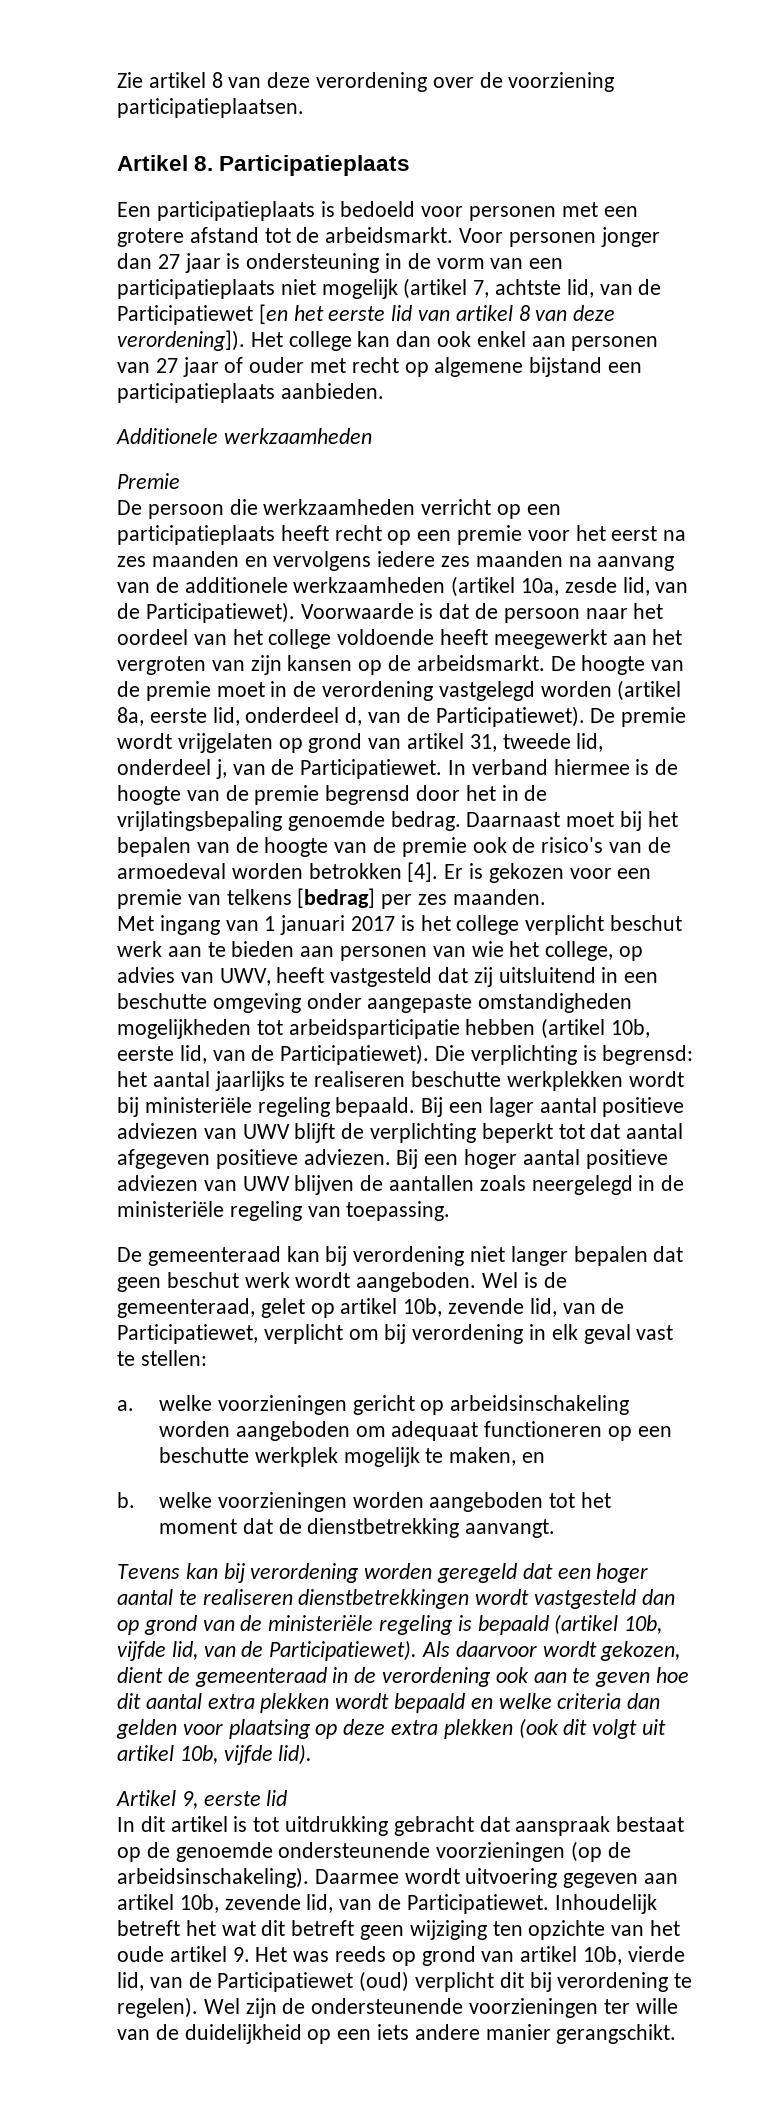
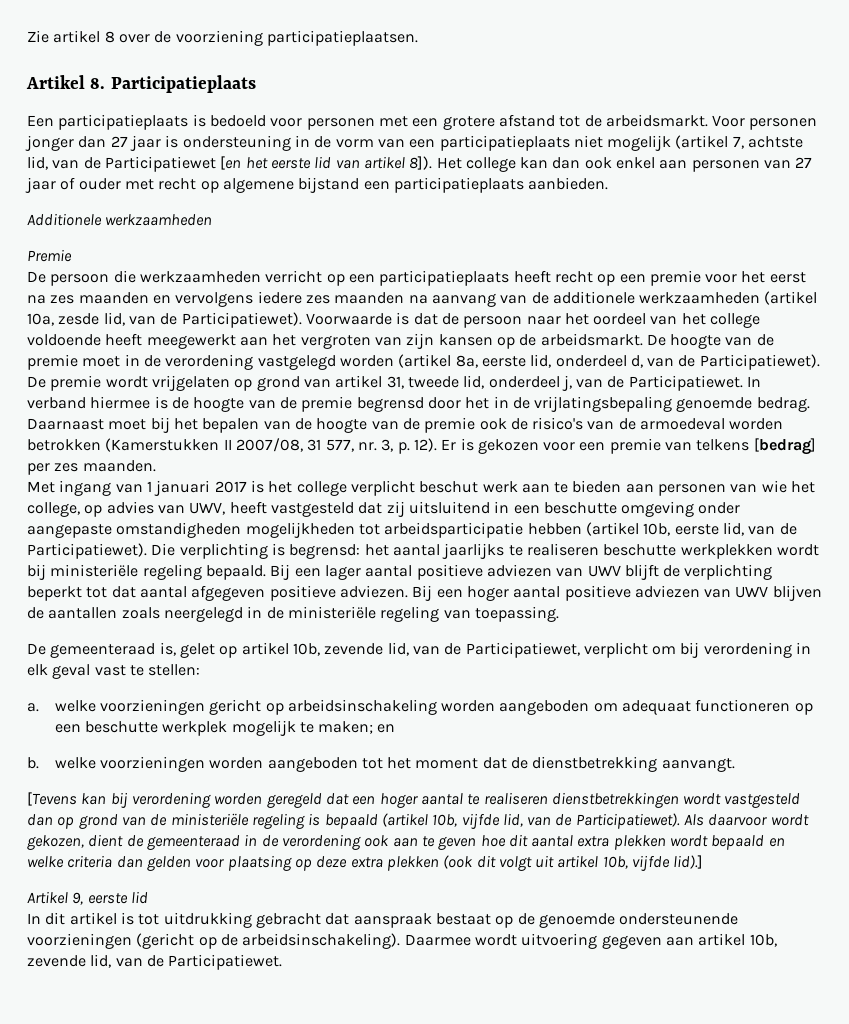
[228,72,428,92] van deze verordening -> (115, 37) none
[518,305,616,321] [117,330,245,351] 8 van deze verordening]). -> [409,156,433,170] 8]).
[407,862,439,882] [4]. -> [105,438,437,454] (Kamerstukken II 2007/08, 31 577, nr. 3, p. 12).
[286,1246,684,1266] [117,1272,567,1292] [117,1298,255,1318] kan bij verordening niet langer bepalen dat geen beschut werk wordt aangeboden. Wel is de gemeenteraad, -> [159,642,176,656] is,
[449,1447,517,1466] maken, -> [318,721,374,734] maken;
[117,1564,180,1579] Tevens -> [27,792,77,806] [Tevens
[278,1744,313,1765] lid). -> [673,855,704,869] lid).]
[571,1841,603,1862] (op -> [136,933,217,949] (gericht op
[554,1894,657,1914] [117,1920,681,1940] [117,1946,685,1966] [117,1971,693,1992] [117,1997,678,2018] [117,2024,677,2044] Inhoudelijk betreft het wat dit betreft geen wijziging ten opzichte van het oude artikel 9. Het was reeds op grond van artikel 10b, vierde lid, van de Participatiewet (oud) verplicht dit bij verordening te regelen). Wel zijn de ondersteunende voorzieningen ter wille van de duidelijkheid op een iets andere manier gerangschikt. -> (283, 962) none

